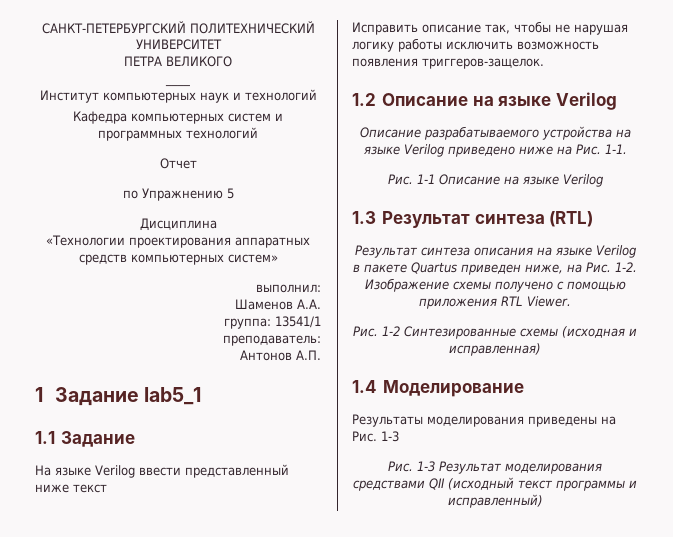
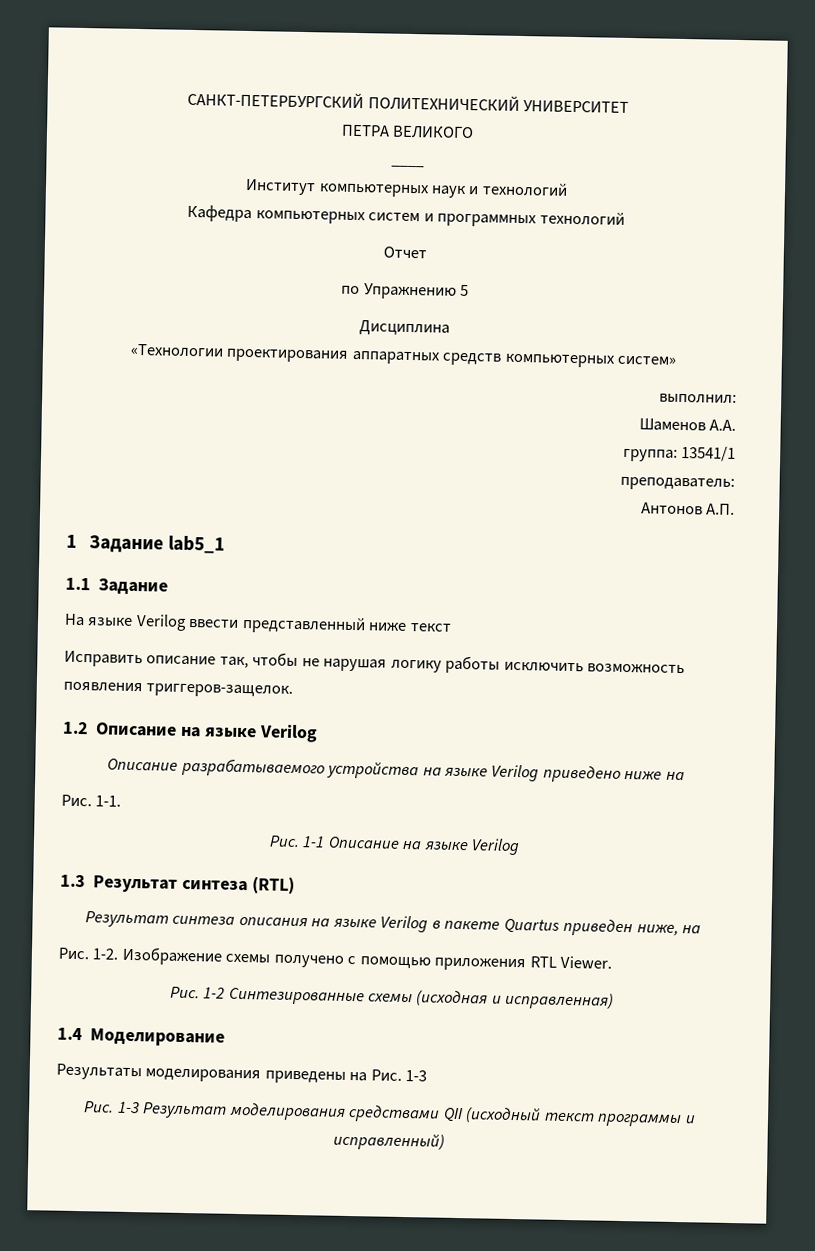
(572, 150) none -> (685, 776) //
(582, 268) none -> (702, 929) //

